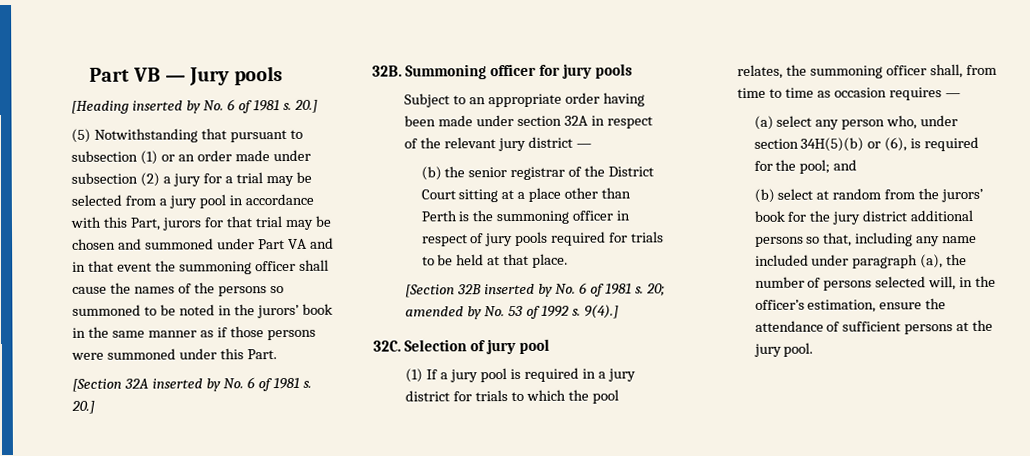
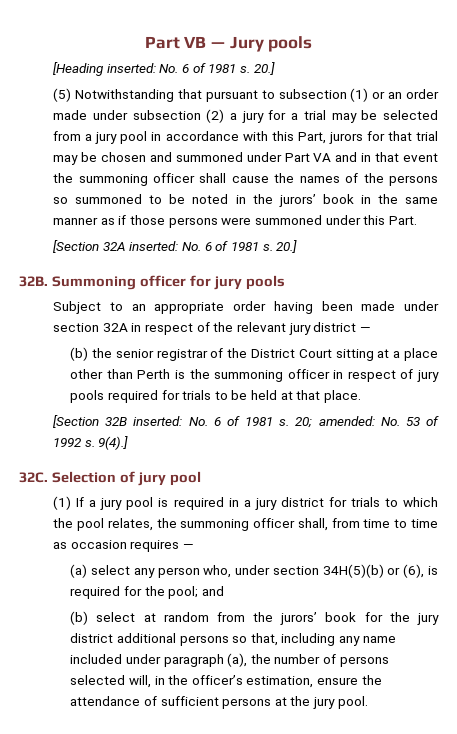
[132,100,202,114] inserted by -> [106,63,156,73] inserted:
[152,378,222,392] inserted by -> [129,241,179,251] inserted:
[484,283,554,297] inserted by -> [133,416,183,426] inserted:
[405,306,483,320] amended by -> [318,416,375,426] amended:

